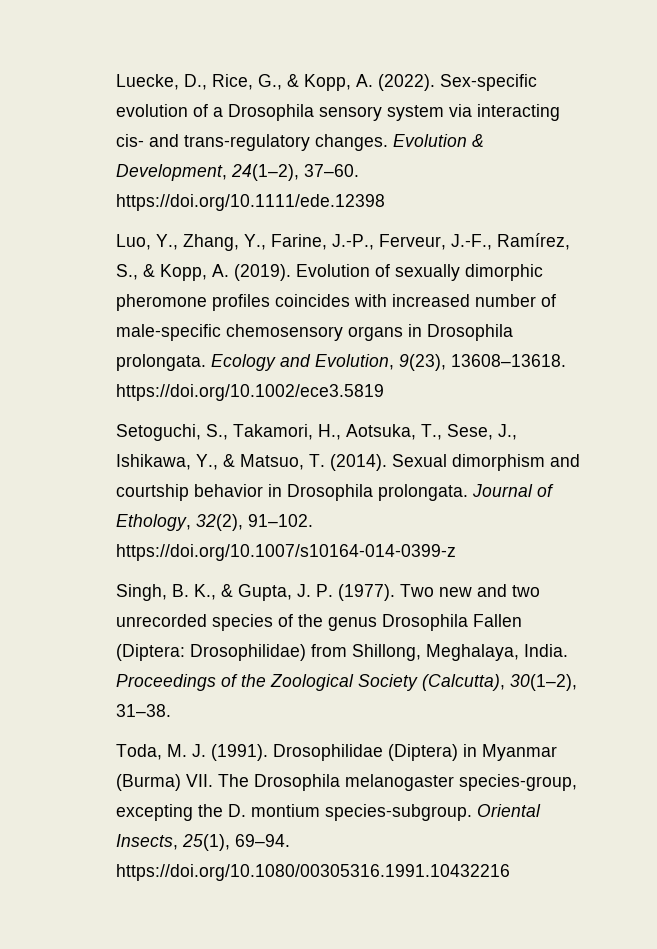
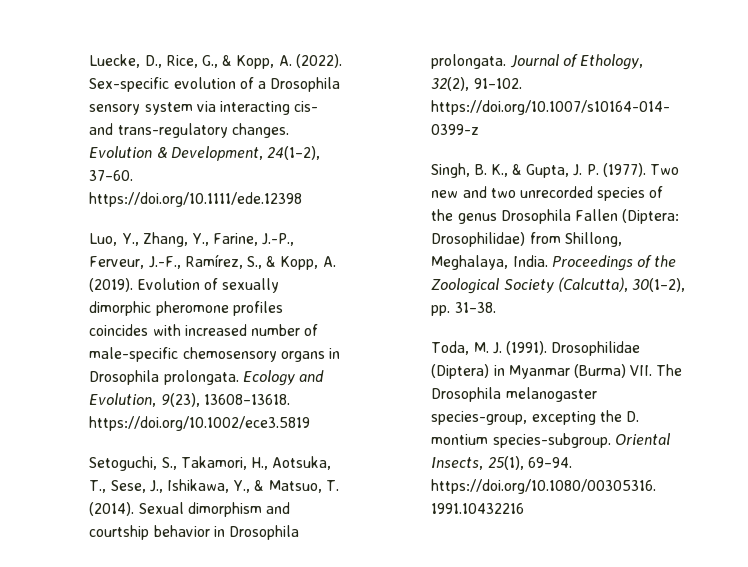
(577, 682) none -> [431,305,451,316] pp.

